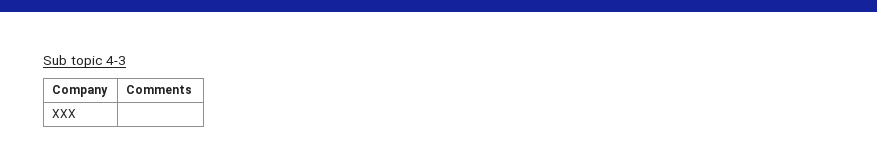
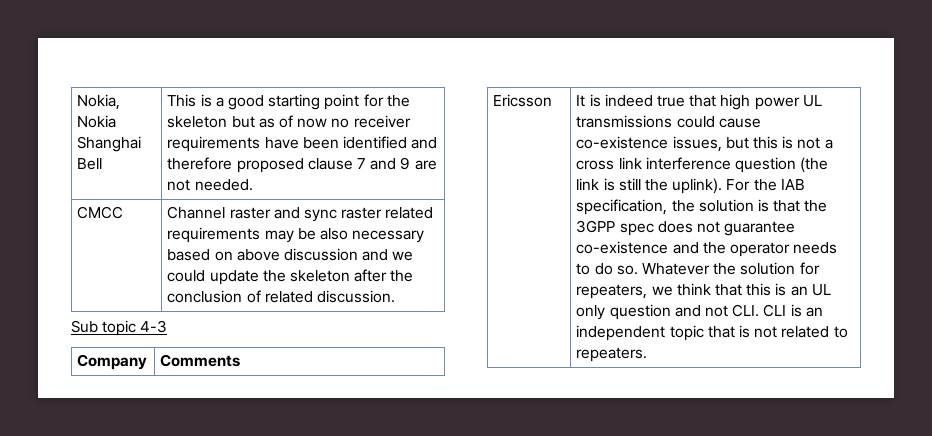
(43, 60) none -> [77,94,121,110] [77,115,117,128] [77,136,142,152] [77,158,103,170] [167,94,410,110] [167,115,411,128] [167,136,438,152] [167,157,437,173] [167,179,253,191] [77,206,124,219] [167,206,434,222] [167,227,425,243] [167,248,414,261] [167,269,414,285] [167,290,396,303] Nokia, Nokia Shanghai Bell | This is a good starting point for the skeleton but as of now no receiver requirements have been identified and therefore proposed clause 7 and 9 are not needed. // CMCC | Channel raster and sync raster related requirements may be also necessary based on above discussion and we could update the skeleton after the conclusion of related discussion. //
[52,109,77,118] XXX | -> [493,94,553,107] [576,94,822,110] [576,115,761,128] [576,136,833,152] [576,157,829,173] [576,178,805,194] [576,199,828,215] [576,220,796,236] [576,241,838,257] [576,262,820,275] [576,283,831,299] [576,304,823,320] [576,325,848,341] [576,347,648,362] Ericsson | It is indeed true that high power UL transmissions could cause co-existence issues, but this is not a cross link interference question (the link is still the uplink). For the IAB specification, the solution is that the 3GPP spec does not guarantee co-existence and the operator needs to do so. Whatever the solution for repeaters, we think that this is an UL only question and not CLI. CLI is an independent topic that is not related to repeaters.

